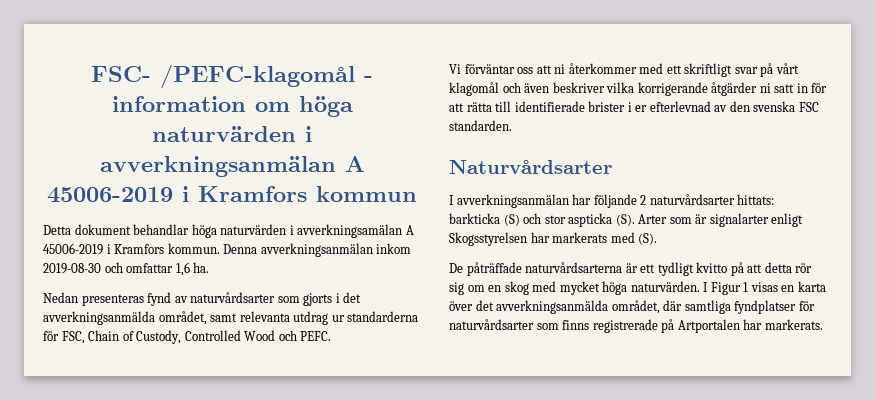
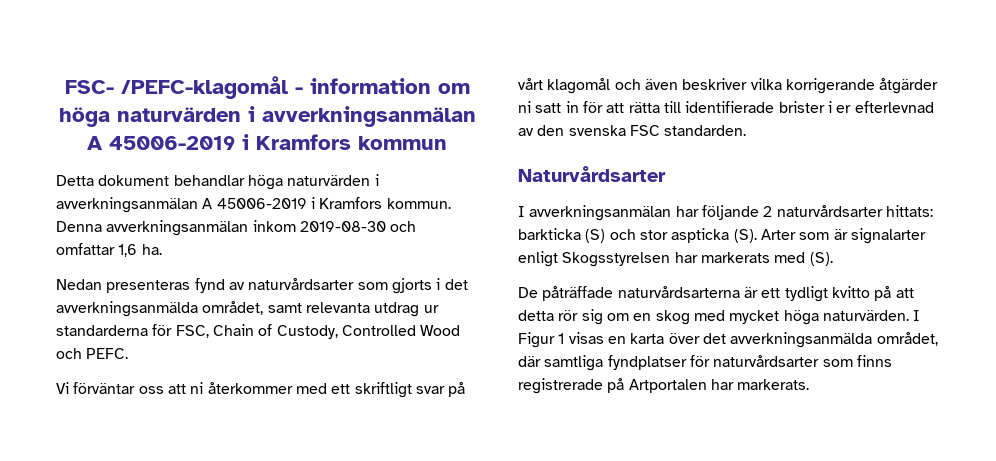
[297,224,403,238] avverkningsamälan -> [56,197,198,213] avverkningsanmälan

